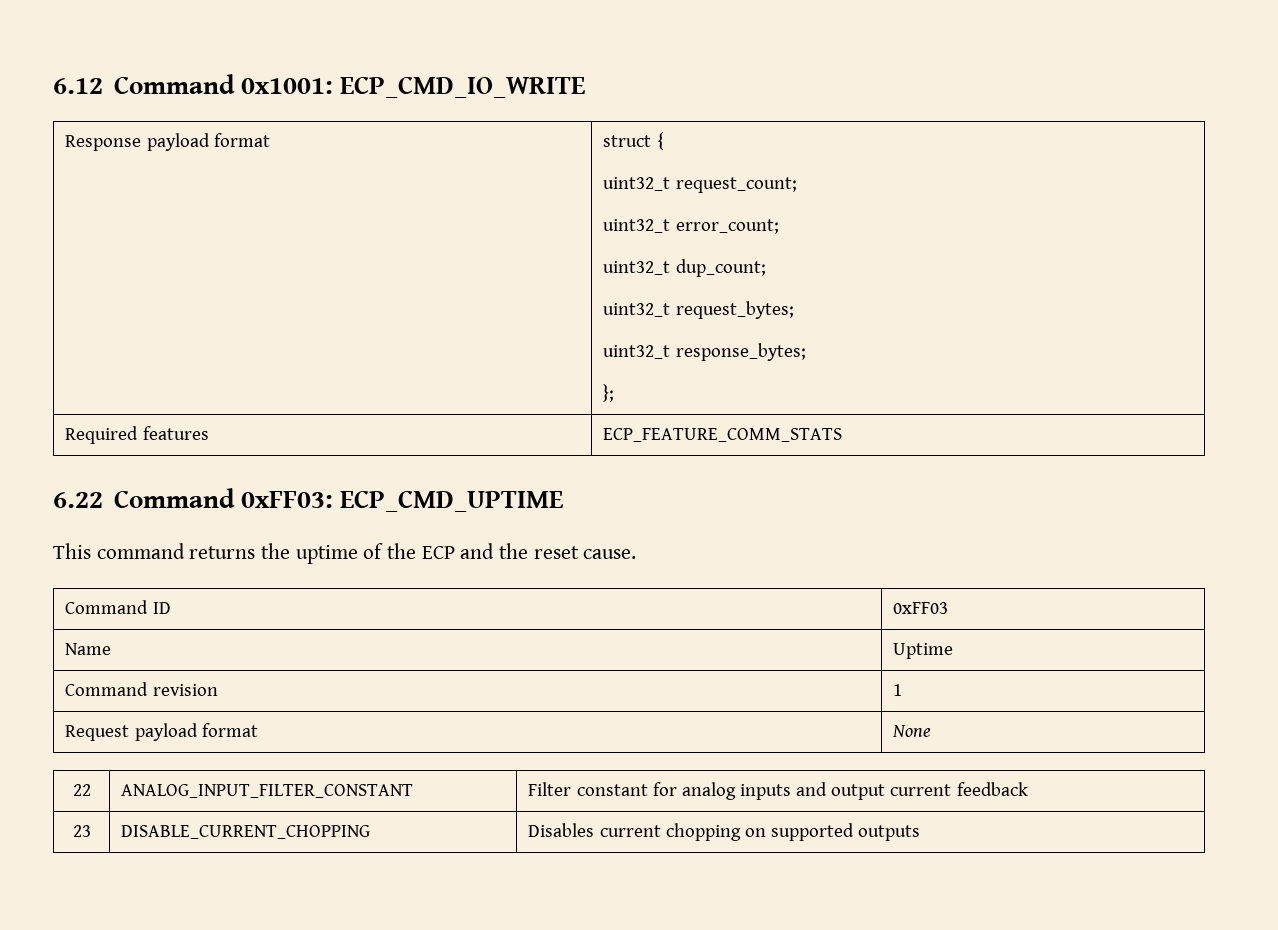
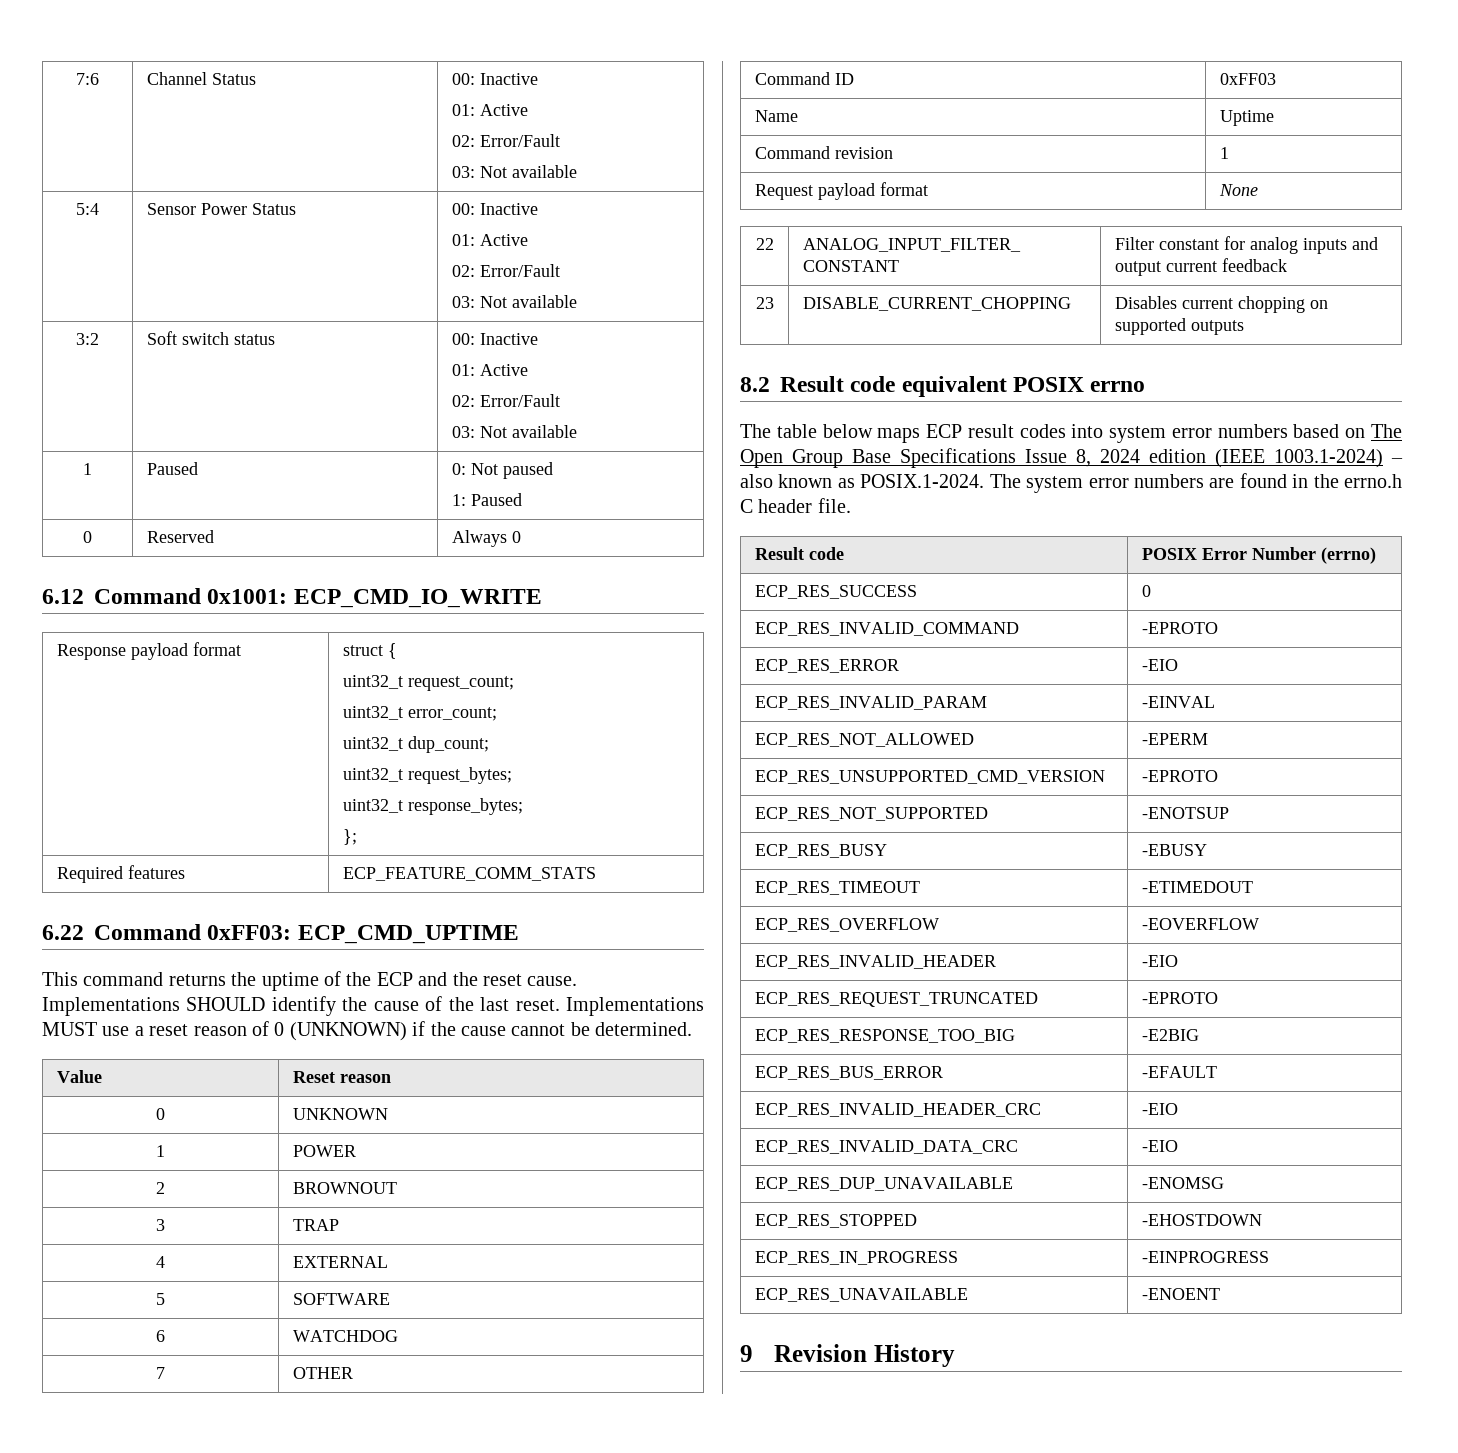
(53, 86) none -> [76,73,99,85] [146,72,256,85] [451,73,538,85] [451,104,528,116] [451,134,560,147] [451,165,577,178] [76,203,99,215] [146,203,296,215] [451,203,538,215] [451,234,528,246] [451,264,560,277] [451,295,577,308] [76,333,99,345] [146,331,275,345] [451,333,538,345] [451,364,528,376] [451,394,560,407] [451,425,577,438] [83,463,92,475] [146,462,198,475] [451,462,553,479] [451,493,522,506] [83,531,92,543] [146,530,214,543] [451,530,521,547] 7:6 | Channel Status | 00: Inactive // 01: Active // 02: Error/Fault // 03: Not available // 5:4 | Sensor Power Status | 00: Inactive // 01: Active // 02: Error/Fault // 03: Not available // 3:2 | Soft switch status | 00: Inactive // 01: Active // 02: Error/Fault // 03: Not available // 1 | Paused | 0: Not paused // 1: Paused // 0 | Reserved | Always 0 //
(637, 554) none -> [42,996,705,1016] [42,1021,693,1041] [56,1070,102,1083] [292,1071,391,1083] [156,1108,165,1120] [292,1108,388,1120] [156,1145,165,1157] [292,1145,356,1157] [156,1182,165,1194] [292,1182,397,1194] [156,1219,165,1231] [292,1219,339,1231] [156,1256,165,1268] [292,1256,388,1268] [156,1293,165,1305] [292,1293,390,1305] [156,1330,165,1342] [292,1330,398,1342] [156,1367,165,1379] [292,1367,353,1379] Implementations SHOULD identify the cause of the last reset. Implementations MUST use a reset reason of 0 (UNKNOWN) if the cause cannot be determined. // Value | Reset reason // 0 | UNKNOWN // 1 | POWER // 2 | BROWNOUT // 3 | TRAP // 4 | EXTERNAL // 5 | SOFTWARE // 6 | WATCHDOG // 7 | OTHER
(921, 833) none -> [740,376,1146,397] [740,424,1402,443] [740,448,1403,468] [740,473,1402,493] [740,498,851,513] [754,547,844,560] [1141,547,1376,564] [754,585,917,599] [1141,585,1151,597] [754,622,1019,636] [1141,622,1218,634] [754,659,899,673] [1141,659,1178,671] [754,696,987,710] [1141,696,1215,708] [754,733,974,747] [1141,733,1208,745] [754,770,1105,784] [1141,770,1218,782] [754,807,988,821] [1141,807,1229,819] [754,844,887,858] [1141,844,1207,856] [754,881,920,895] [1141,881,1253,893] [754,918,939,932] [1141,918,1259,930] [754,955,996,969] [1141,955,1178,967] [754,992,1038,1007] [1141,992,1218,1004] [754,1029,1015,1043] [1141,1029,1199,1041] [754,1066,943,1080] [1141,1066,1217,1078] [754,1103,1041,1117] [1141,1103,1178,1115] [754,1140,1018,1154] [1141,1140,1178,1152] [754,1177,1013,1191] [1141,1177,1224,1189] [754,1214,917,1228] [1141,1214,1262,1226] [754,1251,958,1265] [1141,1251,1269,1263] [754,1288,968,1302] [1141,1288,1220,1300] [740,1344,955,1367] // 8.2 Result code equivalent POSIX errno // The table below maps ECP result codes into system error numbers based on The Open Group Base Specifications Issue 8, 2024 edition (IEEE 1003.1-2024) – also known as POSIX.1-2024. The system error numbers are found in the errno.h C header file. // Result code | POSIX Error Number (errno) // ECP_RES_SUCCESS | 0 // ECP_RES_INVALID_COMMAND | -EPROTO // ECP_RES_ERROR | -EIO // ECP_RES_INVALID_PARAM | -EINVAL // ECP_RES_NOT_ALLOWED | -EPERM // ECP_RES_UNSUPPORTED_CMD_VERSION | -EPROTO // ECP_RES_NOT_SUPPORTED | -ENOTSUP // ECP_RES_BUSY | -EBUSY // ECP_RES_TIMEOUT | -ETIMEDOUT // ECP_RES_OVERFLOW | -EOVERFLOW // ECP_RES_INVALID_HEADER | -EIO // ECP_RES_REQUEST_TRUNCATED | -EPROTO // ECP_RES_RESPONSE_TOO_BIG | -E2BIG // ECP_RES_BUS_ERROR | -EFAULT // ECP_RES_INVALID_HEADER_CRC | -EIO // ECP_RES_INVALID_DATA_CRC | -EIO // ECP_RES_DUP_UNAVAILABLE | -ENOMSG // ECP_RES_STOPPED | -EHOSTDOWN // ECP_RES_IN_PROGRESS | -EINPROGRESS // ECP_RES_UNAVAILABLE | -ENOENT // 9 Revision History

